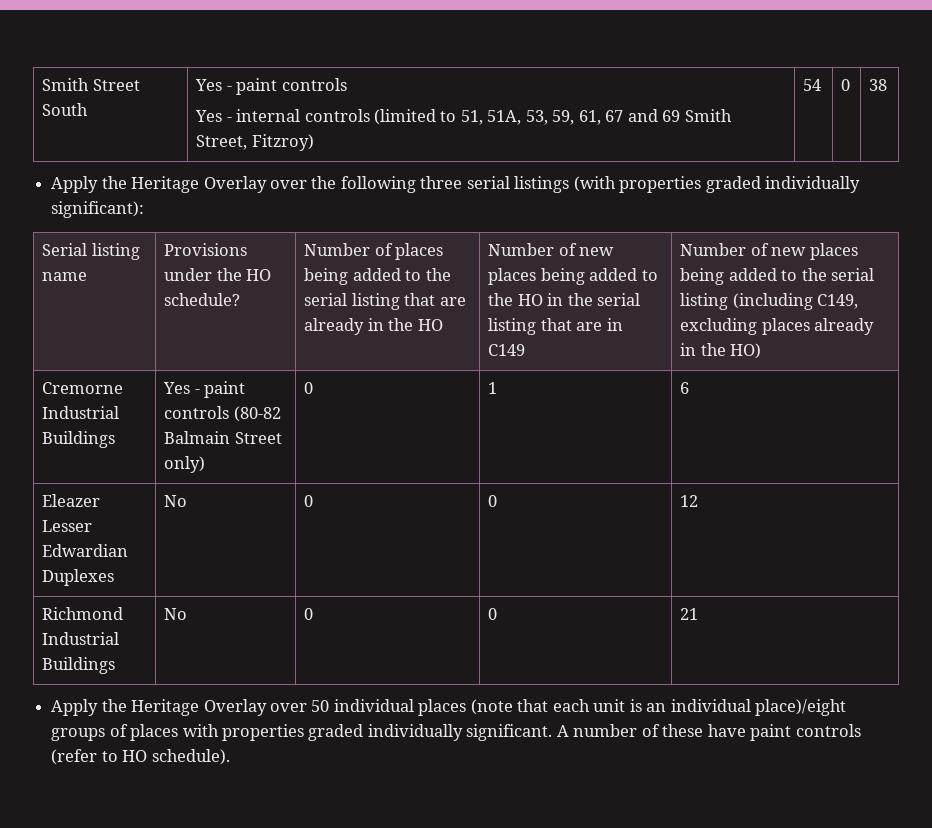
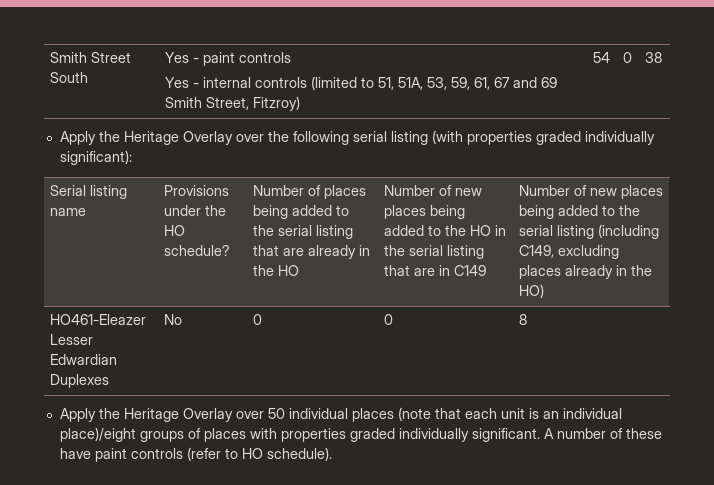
[420,176,570,193] three serial listings -> [352,131,428,145] serial listing
[42,382,124,394] [42,406,120,419] [42,431,116,448] [163,381,246,398] [164,406,281,422] [164,431,282,444] [164,456,206,473] [304,382,314,394] [488,382,498,394] [680,382,690,394] [42,494,101,507] Cremorne Industrial Buildings | Yes - paint controls (80-82 Balmain Street only) | 0 | 1 | 6 // Eleazer -> [49,314,146,325] HO461-Eleazer
[680,495,699,507] [42,607,124,620] [42,632,120,645] [42,657,116,674] [164,608,188,620] [304,608,314,620] [488,608,498,620] [680,608,699,620] 12 // Richmond Industrial Buildings | No | 0 | 0 | 21 -> [518,314,527,325] 8

